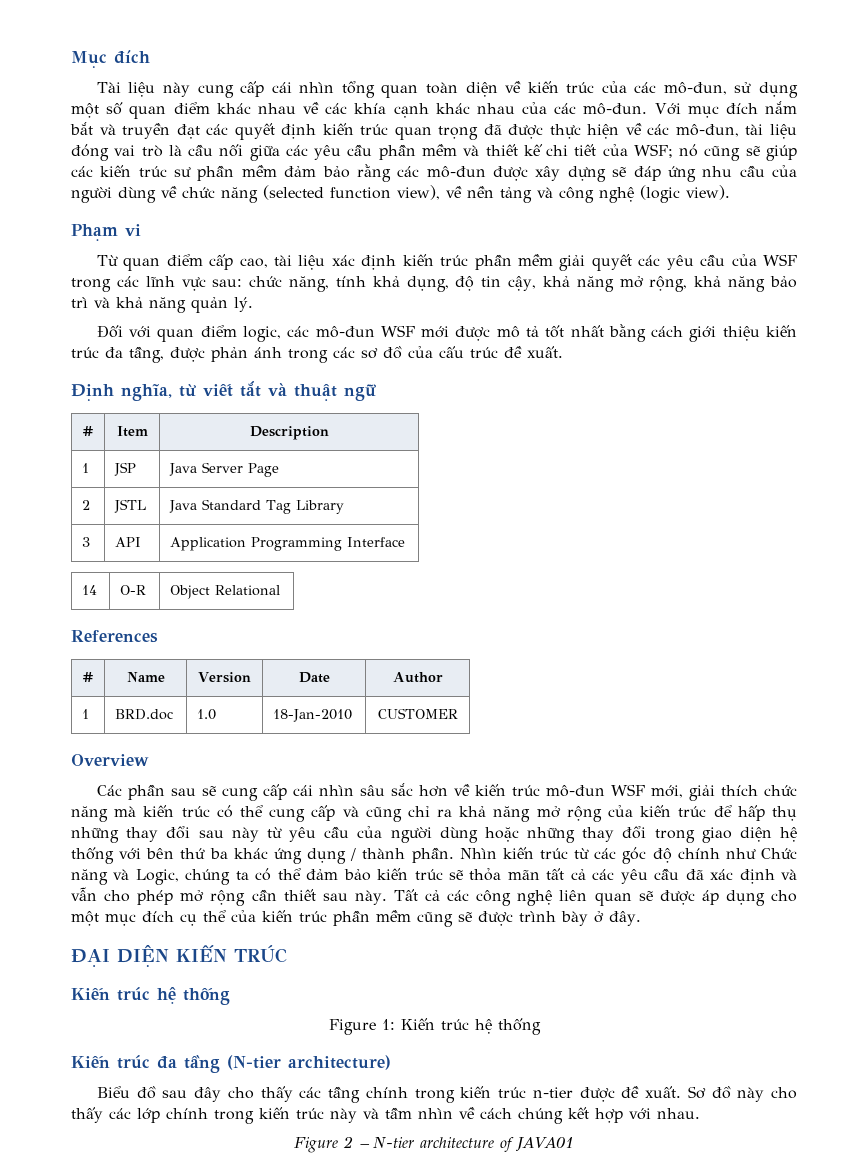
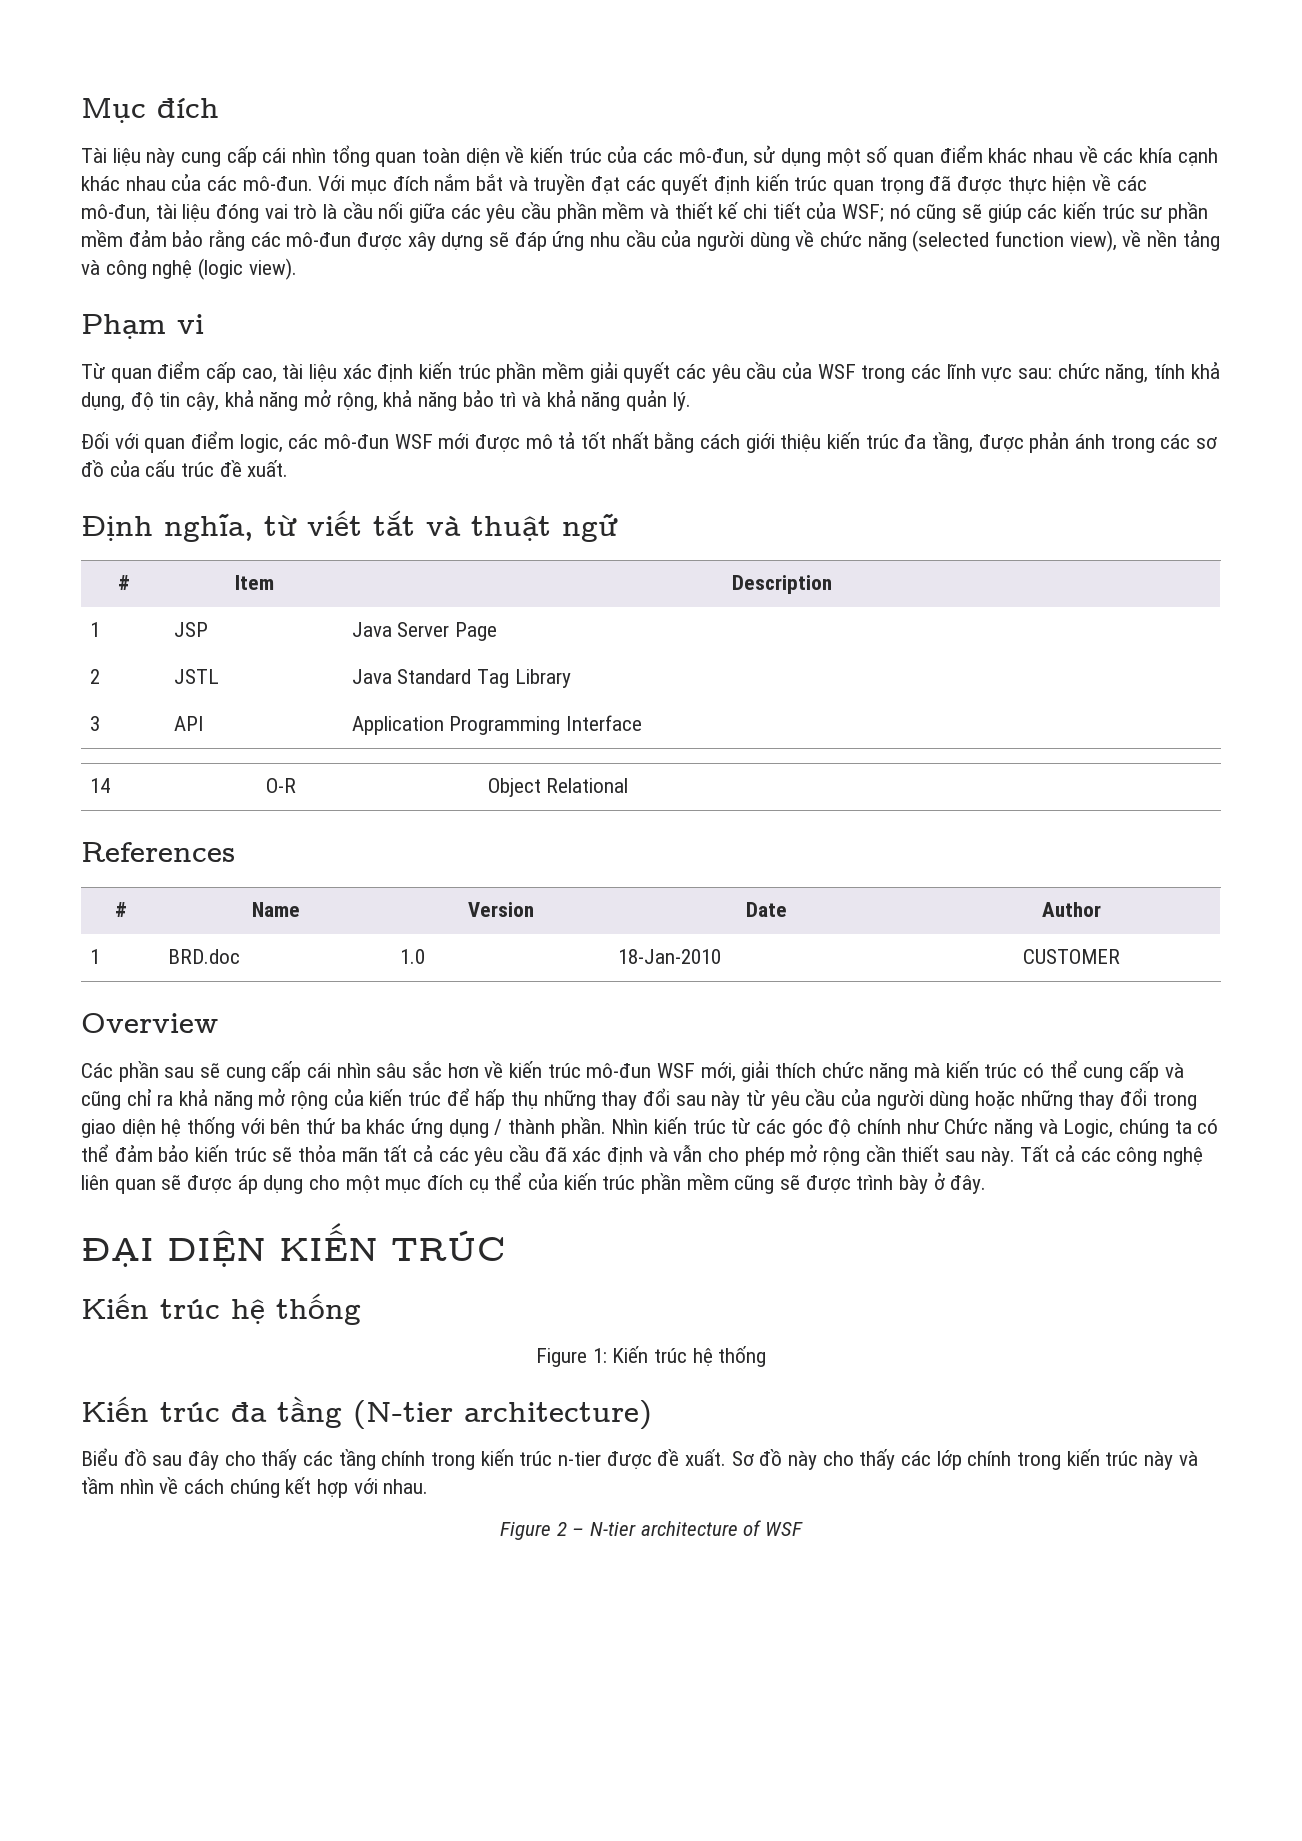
[516,1137,575,1152] JAVA01 -> [765,1522,804,1536] WSF

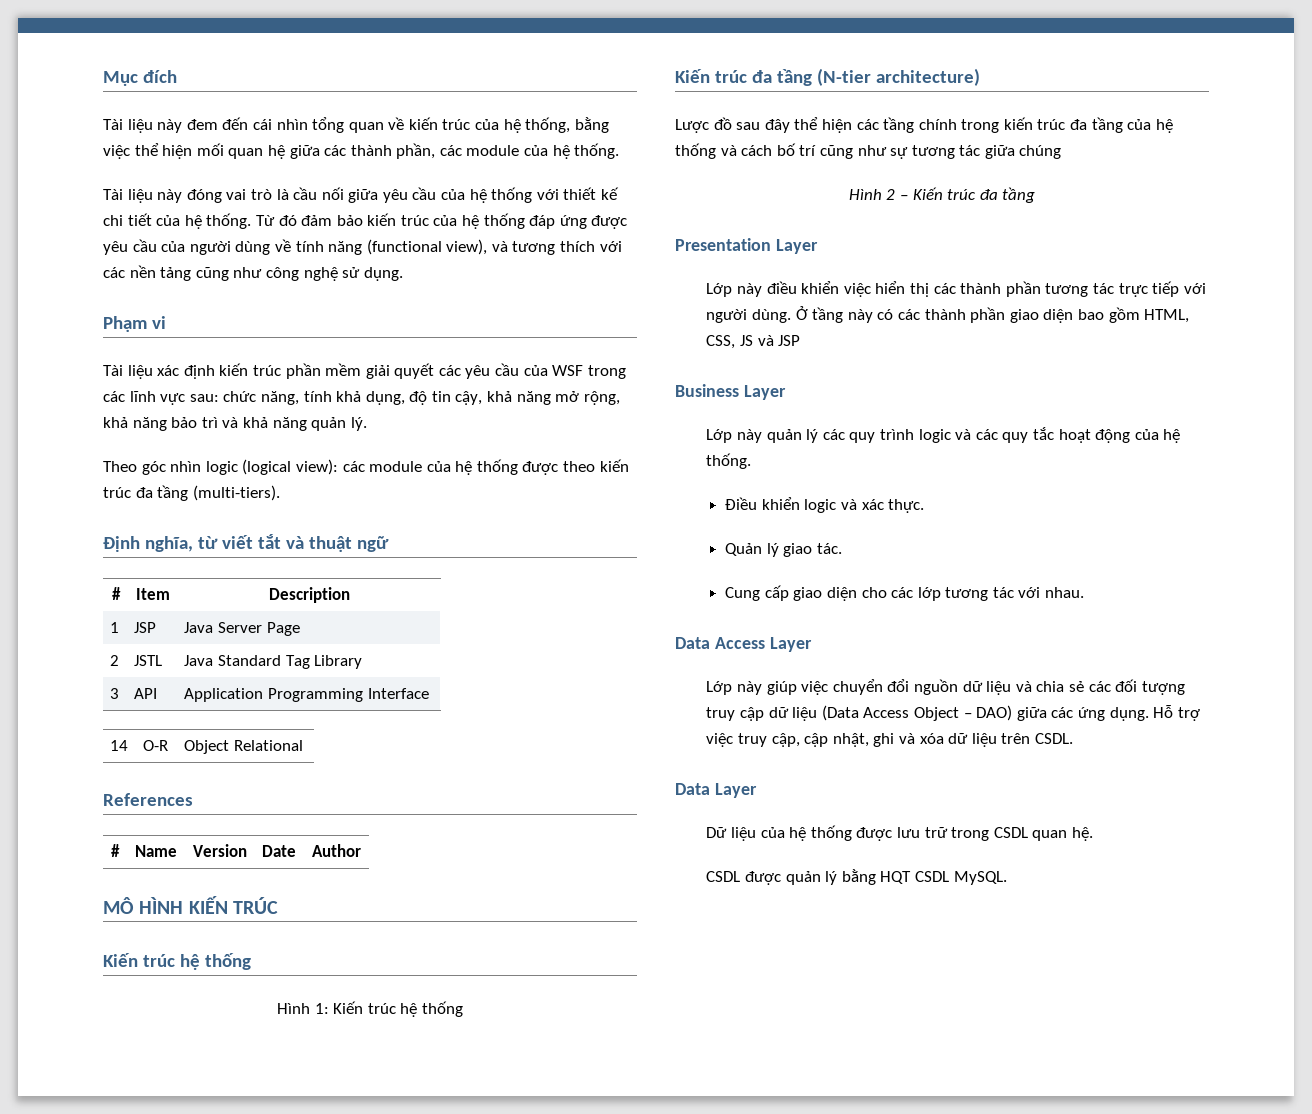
[181,146,257,167] cung cấp -> [186,117,249,130] đem đến
[422,148,500,166] toàn diện -> (384, 127) none
[643,145,1218,167] [81,174,1147,195] [81,204,211,223] các mô-đun, sử dụng một số quan điểm khác nhau về các khía cạnh khác nhau của các mô-đun. Với mục đích nắm bắt và truyền đạt các quyết định kiến trúc quan trọng đã được thực hiện về các mô-đun, tài liệu -> [503,117,609,133] [103,143,620,159] [103,189,183,203] hệ thống, bằng việc thể hiện mối quan hệ giữa các thành phần, các module của hệ thống. // Tài liệu này
[450,202,670,223] các yêu cầu phần mềm và -> [382,187,559,203] yêu cầu của hệ thống với
[842,202,1209,223] [81,230,621,251] WSF; nó cũng sẽ giúp các kiến trúc sư phần mềm đảm bảo rằng các mô-đun được xây dựng sẽ đáp ứng nhu -> [184,213,628,229] [103,241,128,255] hệ thống. Từ đó đảm bảo kiến trúc của hệ thống đáp ứng được yêu
[820,230,1220,252] [81,258,297,280] [81,314,204,339] [81,361,304,383] chức năng (selected function view), về nền tảng và công nghệ (logic view). // Phạm vi // Từ quan điểm cấp cao, tài -> [295,239,622,255] [103,265,403,281] [103,316,166,332] [103,365,123,376] tính năng (functional view), và tương thích với các nền tảng cũng như công nghệ sử dụng. // Phạm vi // Tài
[81,431,1218,453] [81,460,289,477] Đối với quan điểm logic, các mô-đun WSF mới được mô tả tốt nhất bằng cách giới thiệu kiến trúc đa tầng, được phản ánh trong các sơ đồ của cấu trúc đề xuất. -> [103,459,629,475] [103,485,280,501] Theo góc nhìn logic (logical view): các module của hệ thống được theo kiến trúc đa tầng (multi-tiers).
[89,949,100,964] [167,949,240,964] [399,949,425,964] [617,949,721,964] [1023,949,1120,964] [81,1013,218,1033] [81,1060,1184,1082] [81,1088,1197,1110] [81,1117,1219,1138] [81,1144,1204,1166] [81,1172,987,1194] [81,1230,266,1267] // 1 | BRD.doc | 1.0 | 18-Jan-2010 | CUSTOMER // Overview // Các phần sau sẽ cung cấp cái nhìn sâu sắc hơn về kiến trúc mô-đun WSF mới, giải thích chức năng mà kiến trúc có thể cung cấp và cũng chỉ ra khả năng mở rộng của kiến trúc để hấp thụ những thay đổi sau này từ yêu cầu của người dùng hoặc những thay đổi trong giao diện hệ thống với bên thứ ba khác ứng dụng / thành phần. Nhìn kiến trúc từ các góc độ chính như Chức năng và Logic, chúng ta có thể đảm bảo kiến trúc sẽ thỏa mãn tất cả các yêu cầu đã xác định và vẫn cho phép mở rộng cần thiết sau này. Tất cả các công nghệ liên quan sẽ được áp dụng cho một mục đích cụ thể của kiến trúc phần mềm cũng sẽ được trình bày ở đây. // ĐẠI DIỆN -> [103,897,184,914] // MÔ HÌNH
[535,1348,587,1367] Figure -> [277,1003,311,1014] Hình
[81,1448,118,1466] Biểu -> [675,119,709,133] Lược
[224,1449,298,1470] cho thấy -> [794,117,852,133] thể hiện
[558,1449,1198,1470] [81,1477,429,1498] [499,1520,804,1540] n-tier được đề xuất. Sơ đồ này cho thấy các lớp chính trong kiến trúc này và tầm nhìn về cách chúng kết hợp với nhau. // Figure 2 – N-tier architecture of WSF -> [1070,117,1173,133] [675,143,1062,159] [848,187,1036,203] [675,238,818,254] [706,281,1206,297] [706,306,1190,323] [706,335,801,349] [675,384,786,400] [706,427,1181,443] [706,453,752,469] [725,497,925,513] [725,543,842,557] [725,585,1085,601] [675,637,812,652] [706,679,1185,695] [706,705,1200,721] [706,733,1073,747] [675,783,757,798] [706,825,1093,841] [706,869,1007,885] đa tầng của hệ thống và cách bố trí cũng như sự tương tác giữa chúng // Hình 2 – Kiến trúc đa tầng // Presentation Layer // Lớp này điều khiển việc hiển thị các thành phần tương tác trực tiếp với người dùng. Ở tầng này có các thành phần giao diện bao gồm HTML, CSS, JS và JSP // Business Layer // Lớp này quản lý các quy trình logic và các quy tắc hoạt động của hệ thống. // Điều khiển logic và xác thực. // Quản lý giao tác. // Cung cấp giao diện cho các lớp tương tác với nhau. // Data Access Layer // Lớp này giúp việc chuyển đổi nguồn dữ liệu và chia sẻ các đối tượng truy cập dữ liệu (Data Access Object – DAO) giữa các ứng dụng. Hỗ trợ việc truy cập, cập nhật, ghi và xóa dữ liệu trên CSDL. // Data Layer // Dữ liệu của hệ thống được lưu trữ trong CSDL quan hệ. // CSDL được quản lý bằng HQT CSDL MySQL.

